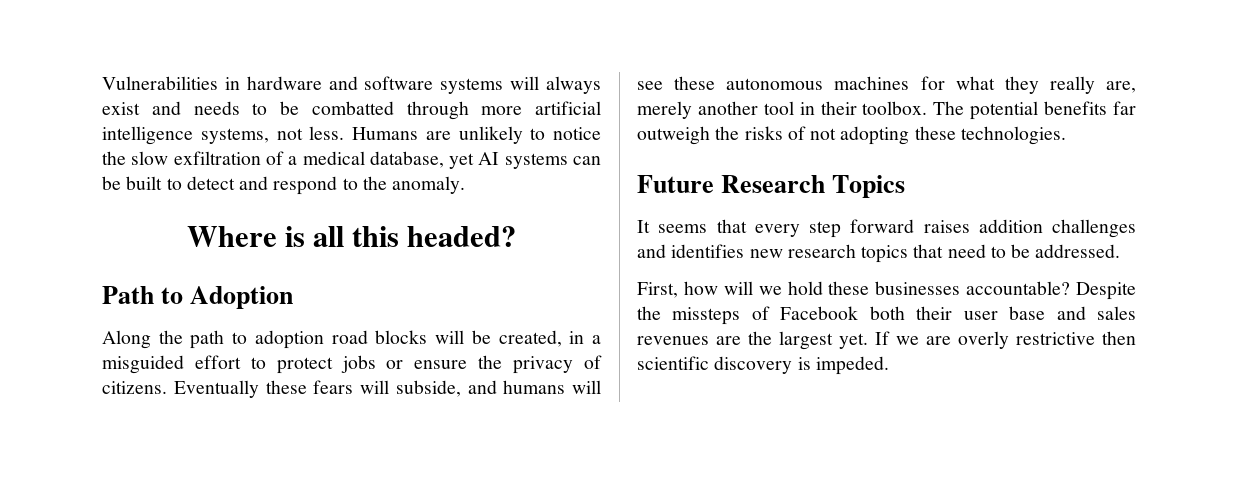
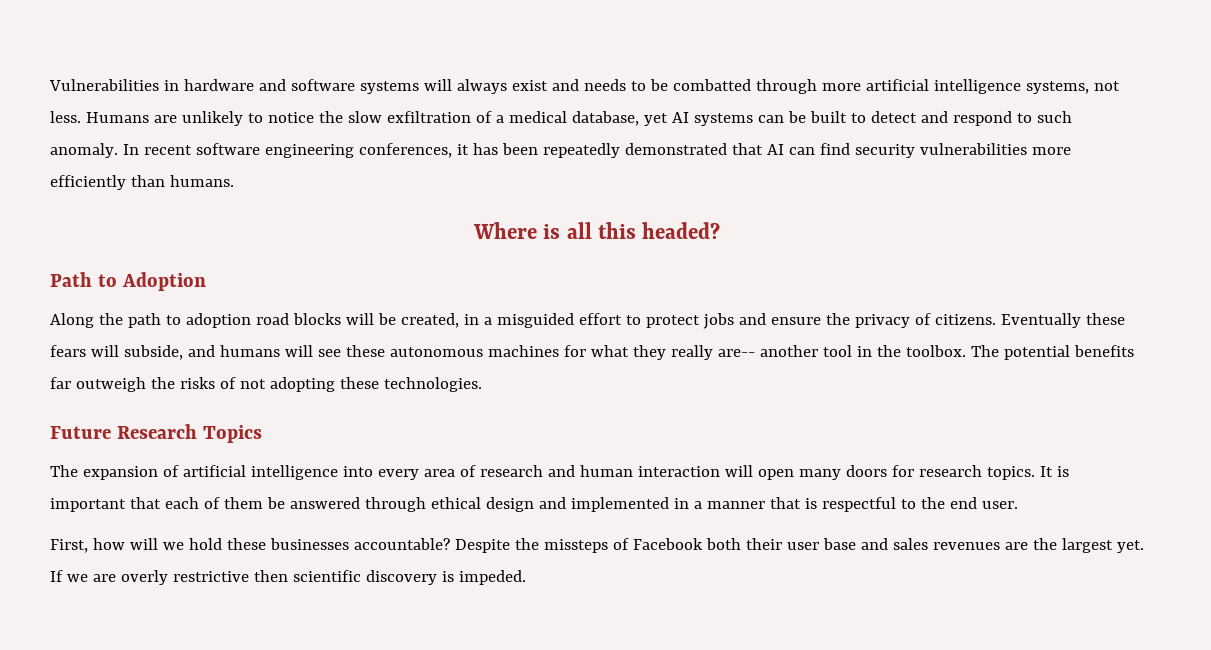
[362,176,387,190] the -> [1036,111,1072,123] such
(466, 185) none -> [122,143,1071,158] [50,175,234,190] In recent software engineering conferences, it has been repeatedly demonstrated that AI can find security vulnerabilities more efficiently than humans.
[386,360,404,369] or -> [738,313,766,325] and
[1106,81,1136,93] [637,101,692,119] are, merely -> [717,349,755,357] are--
[820,101,857,115] their -> [876,345,901,357] the
[637,219,1136,238] [637,244,1121,263] It seems that every step forward raises addition challenges and identifies new research topics that need to be addressed. -> [50,465,1069,480] [50,497,1018,512] The expansion of artificial intelligence into every area of research and human interaction will open many doors for research topics. It is important that each of them be answered through ethical design and implemented in a manner that is respectful to the end user.

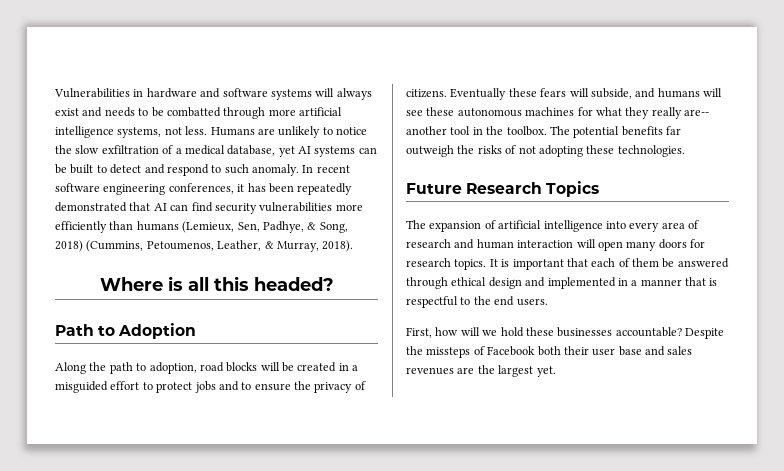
[169,175,234,187] humans. -> [136,221,348,233] [55,240,354,252] humans (Lemieux, Sen, Padhye, & Song, 2018) (Cummins, Petoumenos, Leather, & Murray, 2018).
[185,313,251,328] adoption -> [149,362,197,374] adoption,
[400,313,459,328] created, -> [297,362,337,372] created
(766, 319) none -> [241,382,252,390] to
[981,501,1018,509] user. -> [516,298,548,306] users.
[50,570,526,585] If we are overly restrictive then scientific discovery is impeded. -> (556, 371) none

